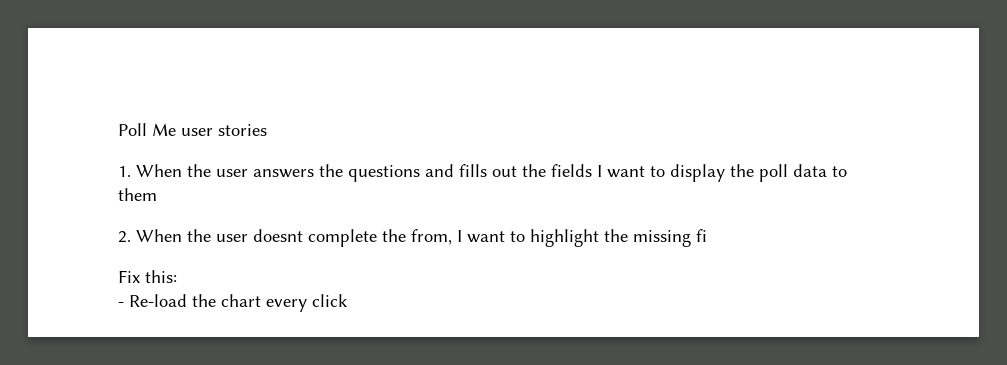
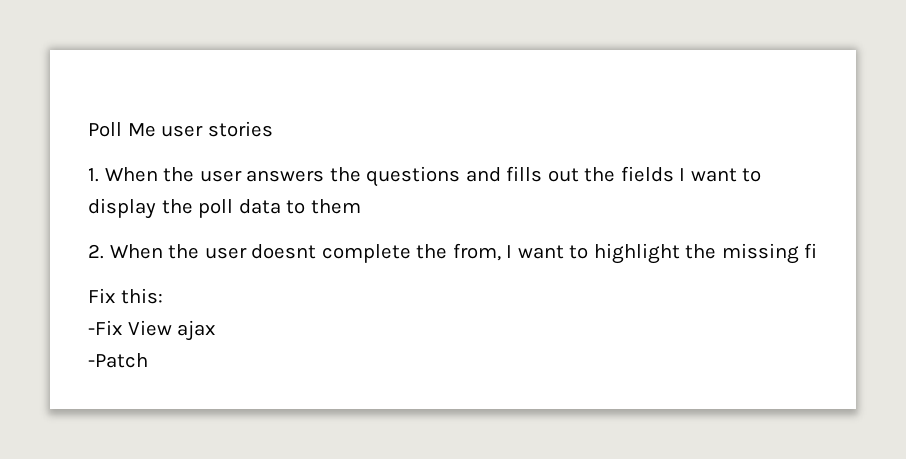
[118,294,348,312] - Re-load the chart every click -> [88,320,216,341] [88,353,148,368] -Fix View ajax // -Patch

